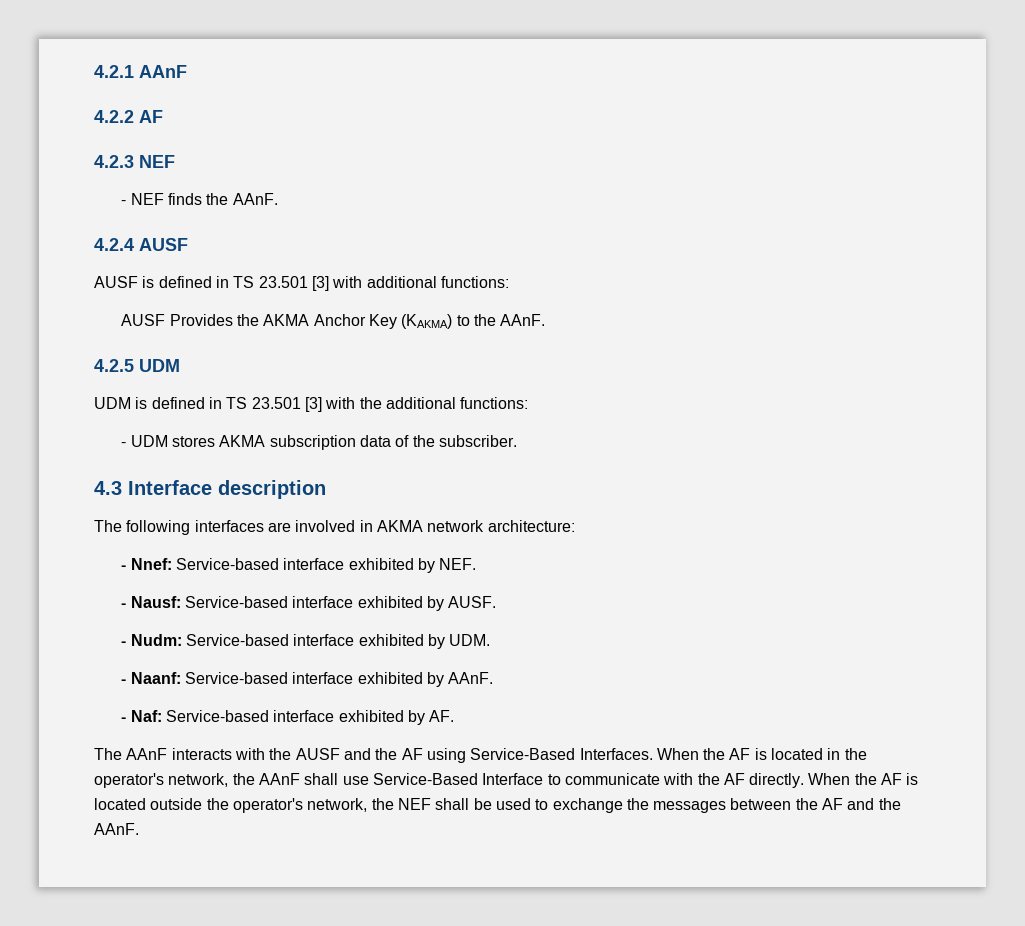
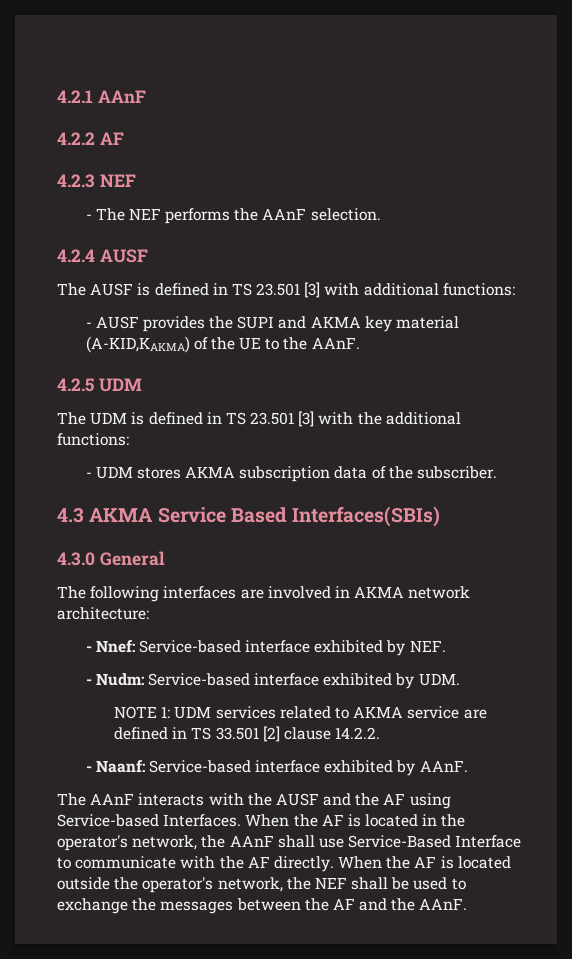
[130,193,278,205] NEF finds the AAnF. -> [95,208,381,224] The NEF performs the AAnF selection.
(188, 244) none -> [57,283,86,296] The
[121,314,453,329] AUSF Provides the AKMA Anchor Key (KAKMA) -> [85,316,460,332] [85,336,262,353] - AUSF provides the SUPI and AKMA key material (A-KID,KAKMA) of the UE
(180, 365) none -> [57,412,86,425] The
[128,480,326,499] Interface description -> [89,506,441,527] [57,551,165,566] AKMA Service Based Interfaces(SBIs) // 4.3.0 General
[121,596,497,611] // - Nausf: Service-based interface exhibited by AUSF. -> (446, 646) none
(491, 640) none -> [114,706,487,719] [114,726,381,742] // NOTE 1: UDM services related to AKMA service are defined in TS 33.501 [2] clause 14.2.2.
[121,710,455,725] // - Naf: Service-based interface exhibited by AF. -> (468, 766) none
[470,748,576,760] Service-Based -> [57,814,159,827] Service-based

